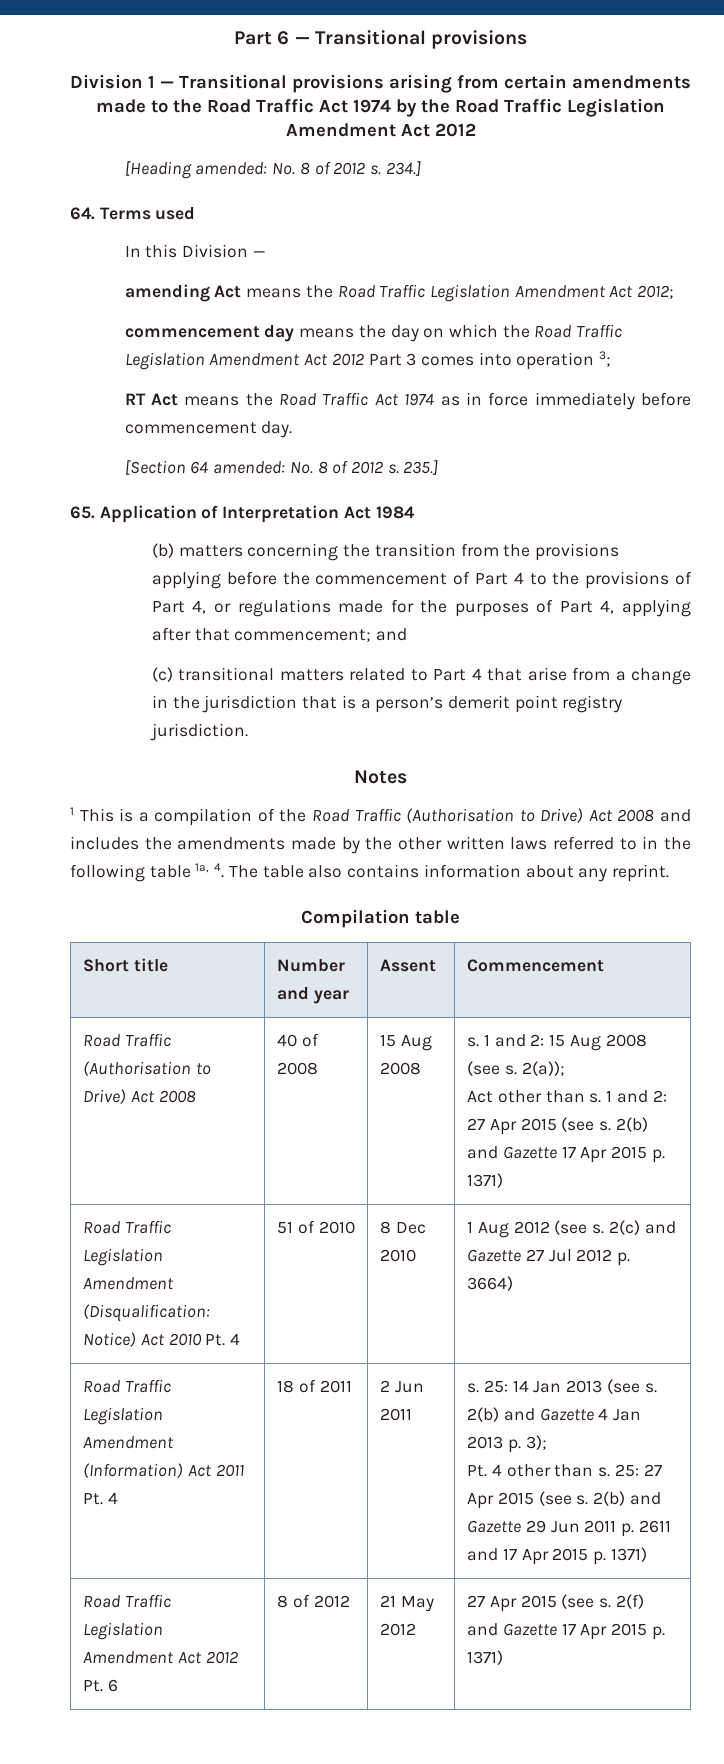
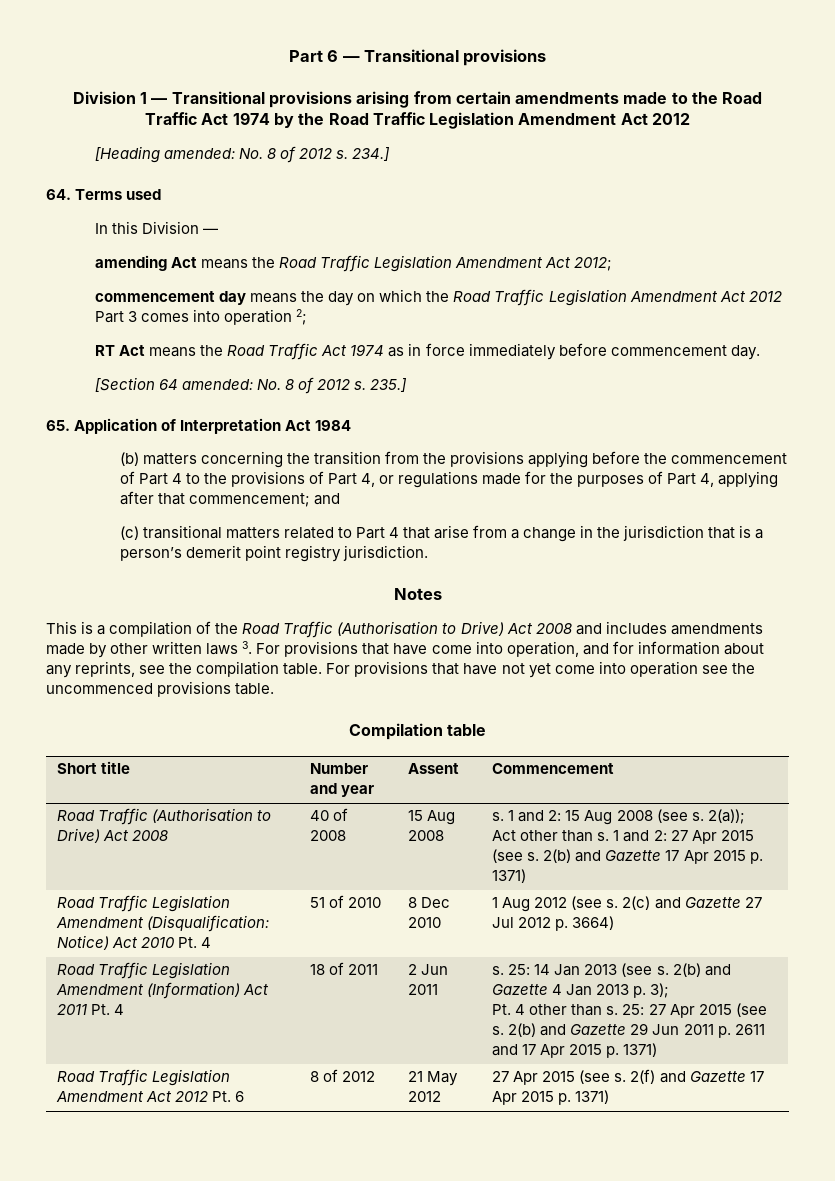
[599,351,612,367] 3; -> [296,309,308,325] 2;
[70,807,74,815] 1 -> (442, 594) none
[144,837,172,850] the -> (667, 627) none
[365,837,393,850] the -> (108, 650) none
[553,836,691,850] [70,863,669,882] referred to in the following table 1a, 4. The table also contains information about any reprint. -> [242,641,764,657] [46,661,755,678] [46,681,275,697] 3. For provisions that have come into operation, and for information about any reprints, see the compilation table. For provisions that have not yet come into operation see the uncommenced provisions table.

